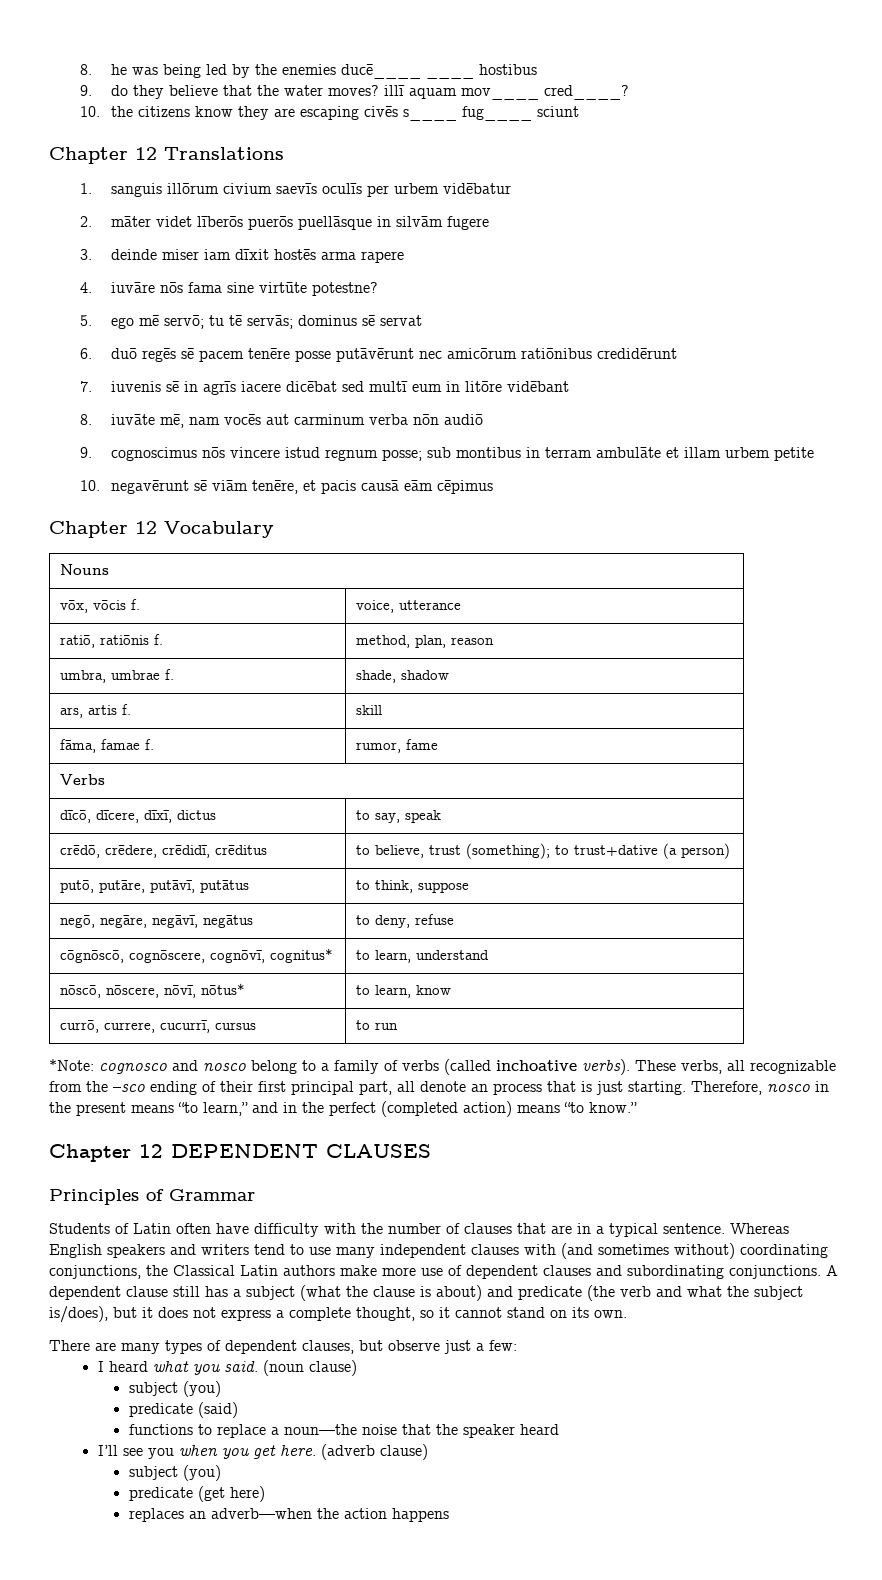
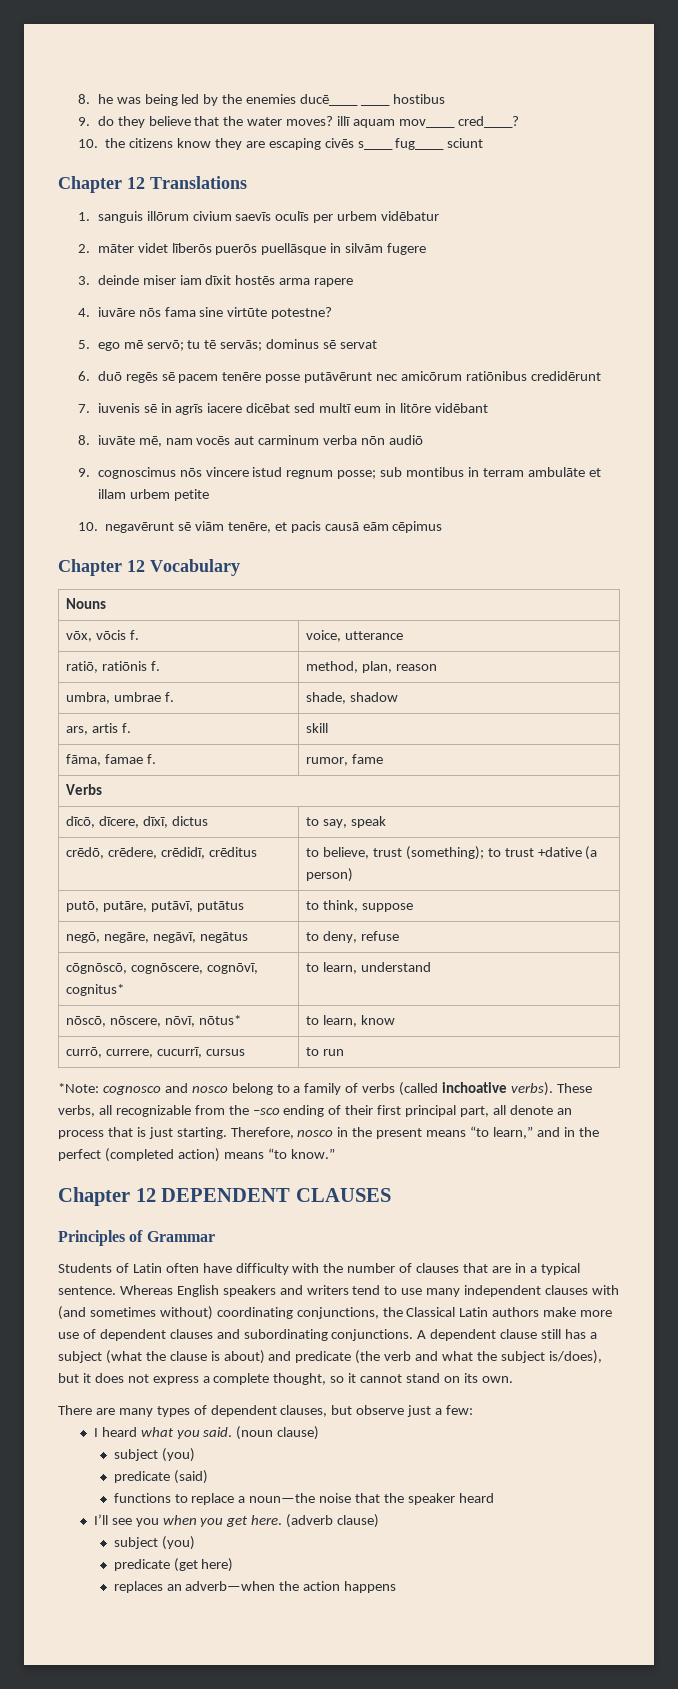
[574,845,659,856] trust+dative -> [504,847,582,857] trust +dative

